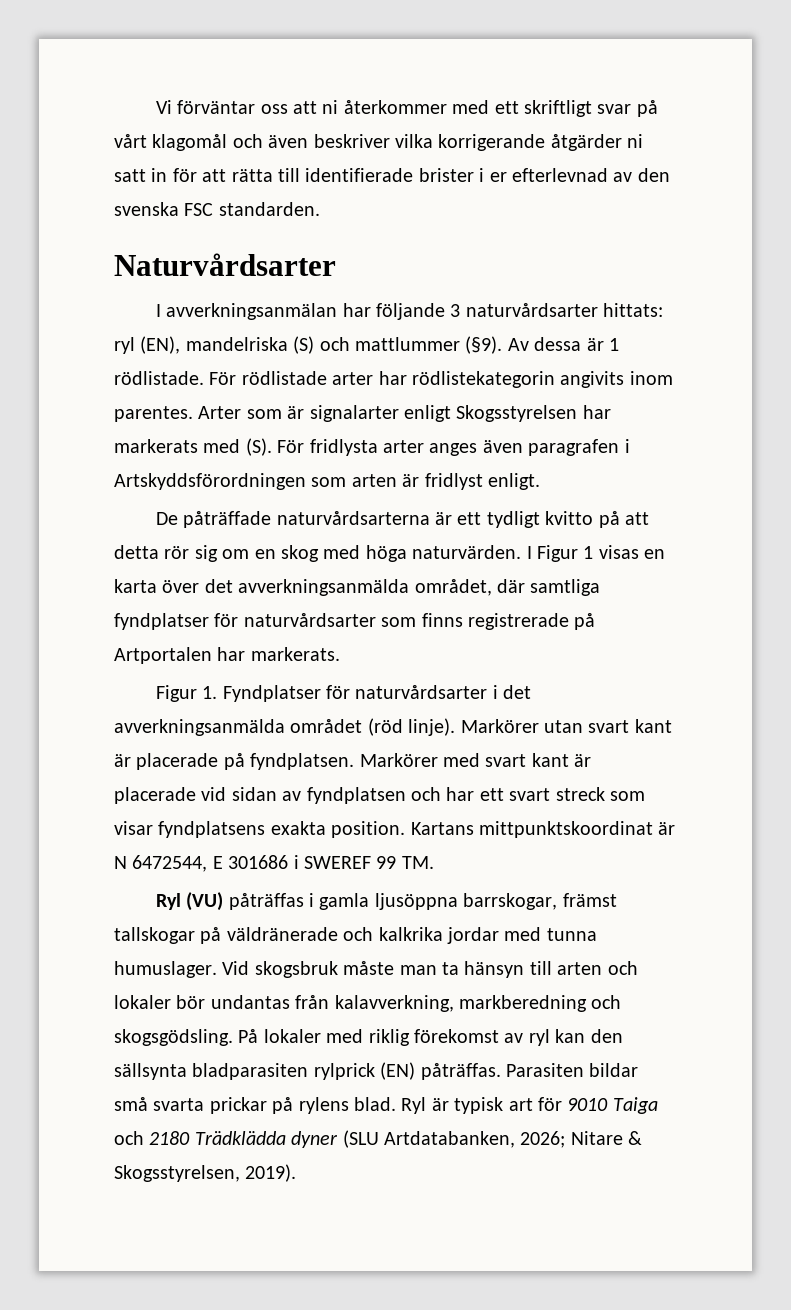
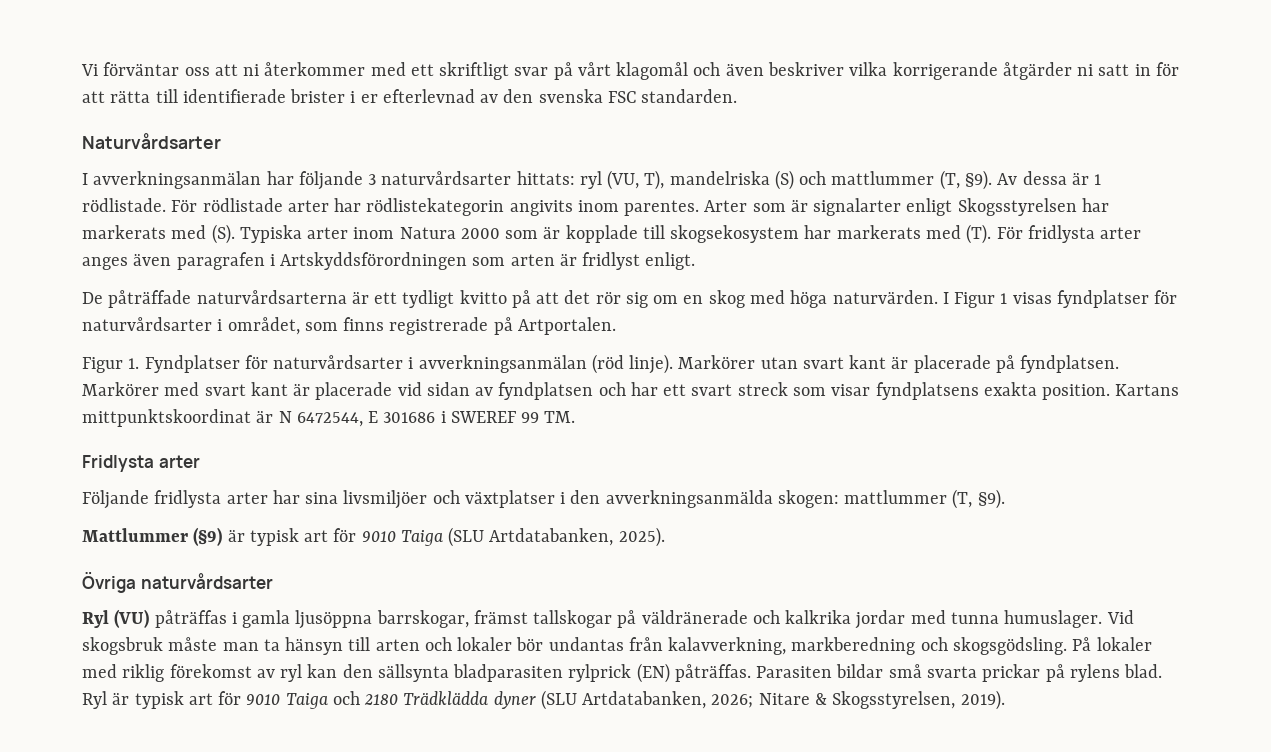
[140,336,181,354] (EN), -> [607,170,665,190] (VU, T),
[465,336,503,354] (§9). -> [939,170,992,190] (T, §9).
(272, 447) none -> [239,224,992,244] Typiska arter inom Natura 2000 som är kopplade till skogsekosystem har markerats med (T).
[114,545,159,559] detta -> [564,290,591,304] det
[644,549,666,559] [114,579,601,596] en karta över det avverkningsanmälda området, där samtliga -> (1052, 298) none
(376, 620) none -> [217,317,300,335] i området,
[114,647,340,664] Artportalen har markerats. -> [517,317,616,335] Artportalen.
[503,685,532,699] [114,719,363,736] det avverkningsanmälda området -> [418,355,587,373] avverkningsanmälan
(434, 862) none -> [82,455,200,472] [82,489,1005,509] [82,527,665,547] [82,572,273,593] // Fridlysta arter // Följande fridlysta arter har sina livsmiljöer och växtplatser i den avverkningsanmälda skogen: mattlummer (T, §9). // Mattlummer (§9) är typisk art för 9010 Taiga (SLU Artdatabanken, 2025). // Övriga naturvårdsarter

